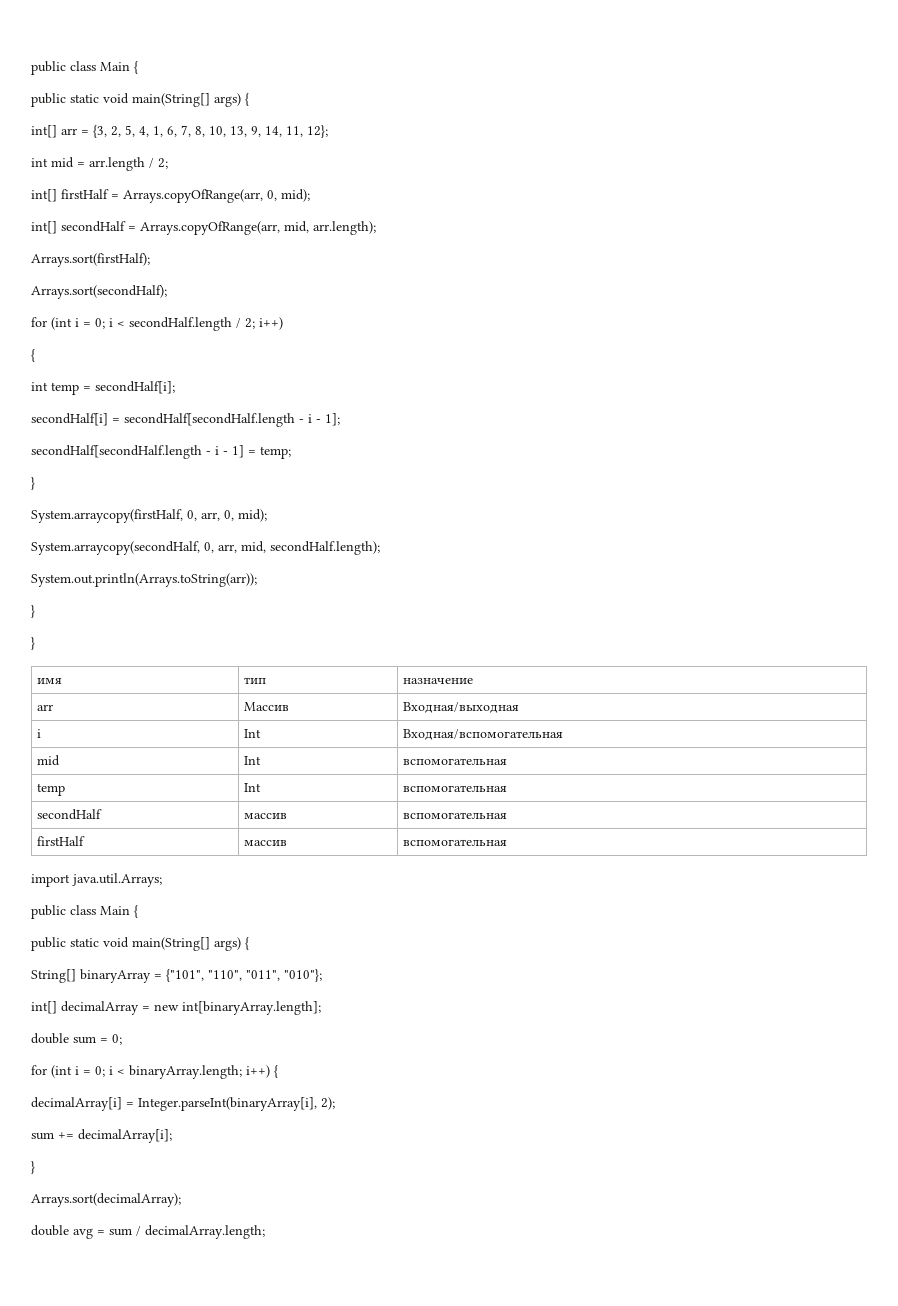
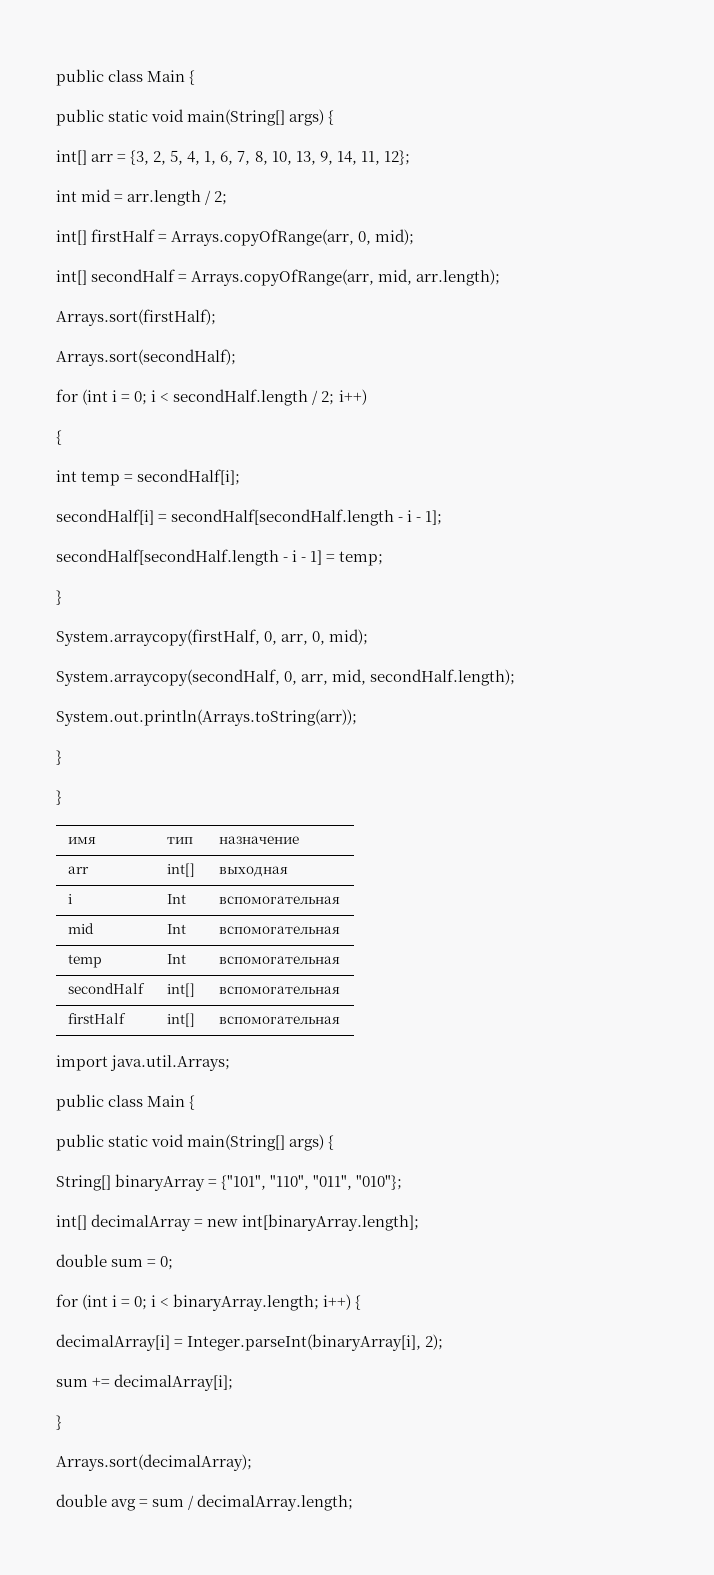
[244,702,290,711] [403,702,520,713] Массив | Входная/выходная -> [166,863,195,877] [218,866,288,877] int[] | выходная
[403,729,564,740] Входная/вспомогательная -> [218,896,340,904] вспомогательная
[244,813,288,819] массив -> [166,983,195,997] int[]
[244,840,288,846] массив -> [166,1013,195,1027] int[]

